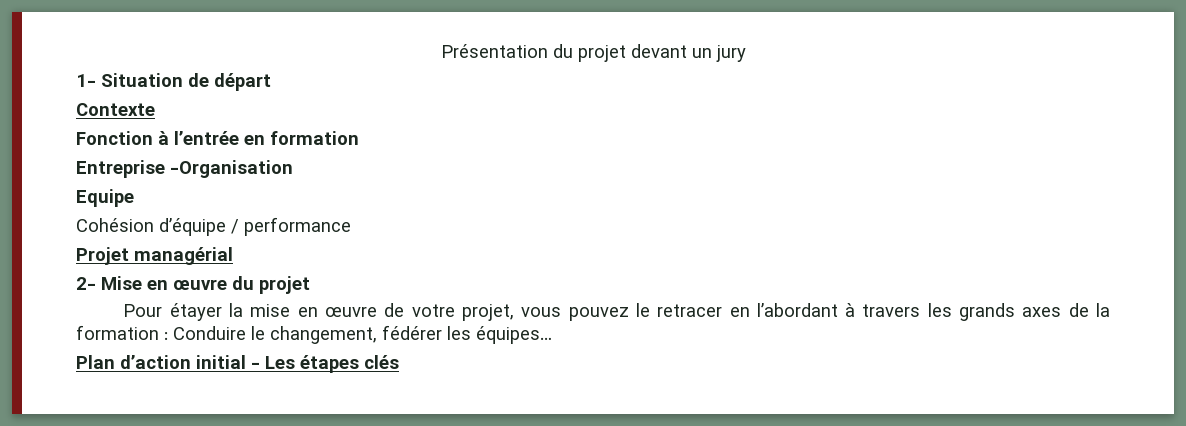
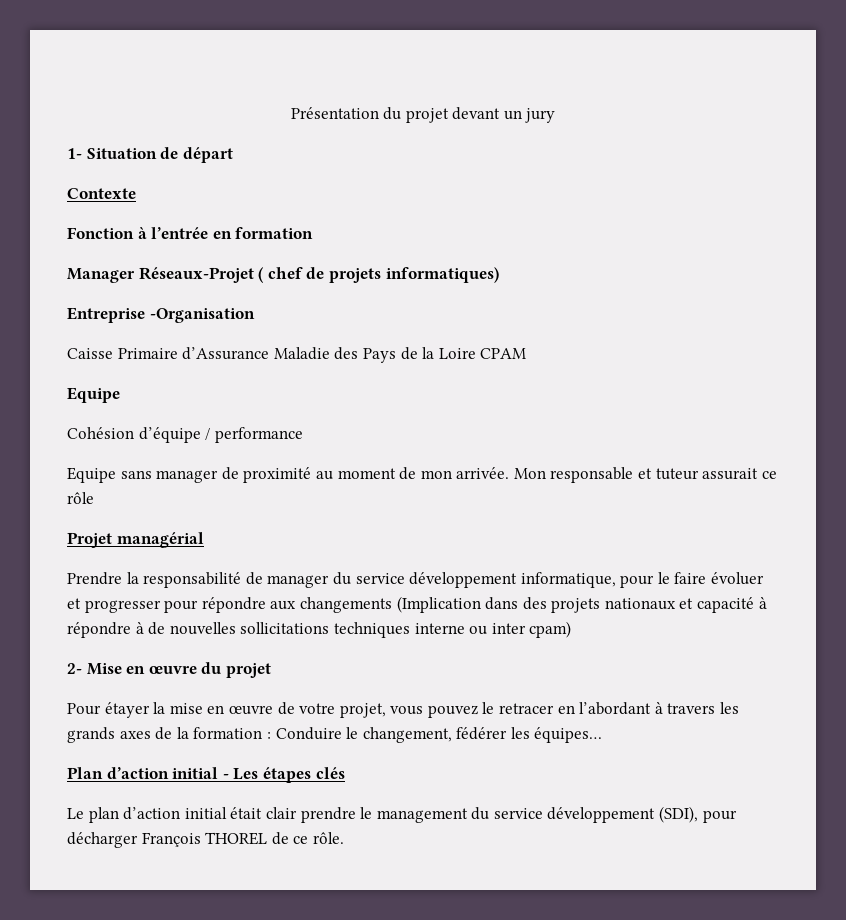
[76,160,293,178] Entreprise -Organisation -> [67,267,499,283] [67,307,255,323] [67,347,527,363] Manager Réseaux-Projet ( chef de projets informatiques) // Entreprise -Organisation // Caisse Primaire d’Assurance Maladie des Pays de la Loire CPAM
[76,247,233,265] Projet managérial -> [67,467,777,483] [67,492,94,504] [67,532,204,548] [67,572,765,588] [67,596,767,613] [67,621,572,638] Equipe sans manager de proximité au moment de mon arrivée. Mon responsable et tuteur assurait ce rôle // Projet managérial // Prendre la responsabilité de manager du service développement informatique, pour le faire évoluer et progresser pour répondre aux changements (Implication dans des projets nationaux et capacité à répondre à de nouvelles sollicitations techniques interne ou inter cpam)
(399, 362) none -> [67,806,737,823] [67,832,344,848] // Le plan d’action initial était clair prendre le management du service développement (SDI), pour décharger François THOREL de ce rôle.

